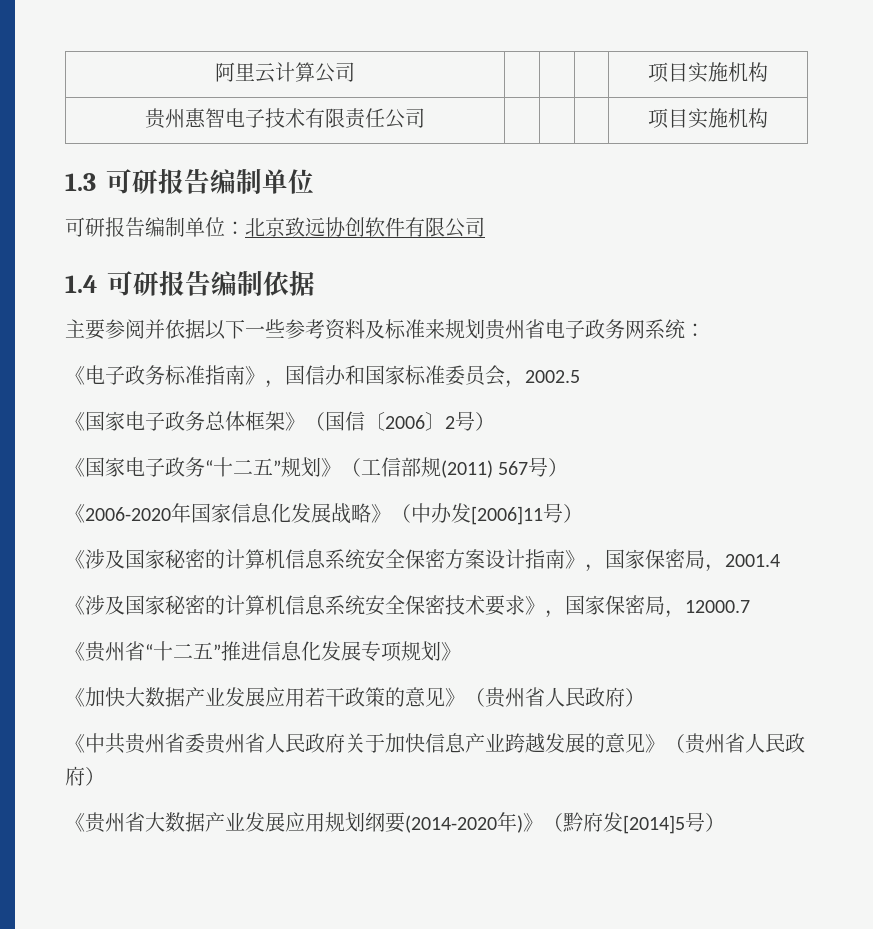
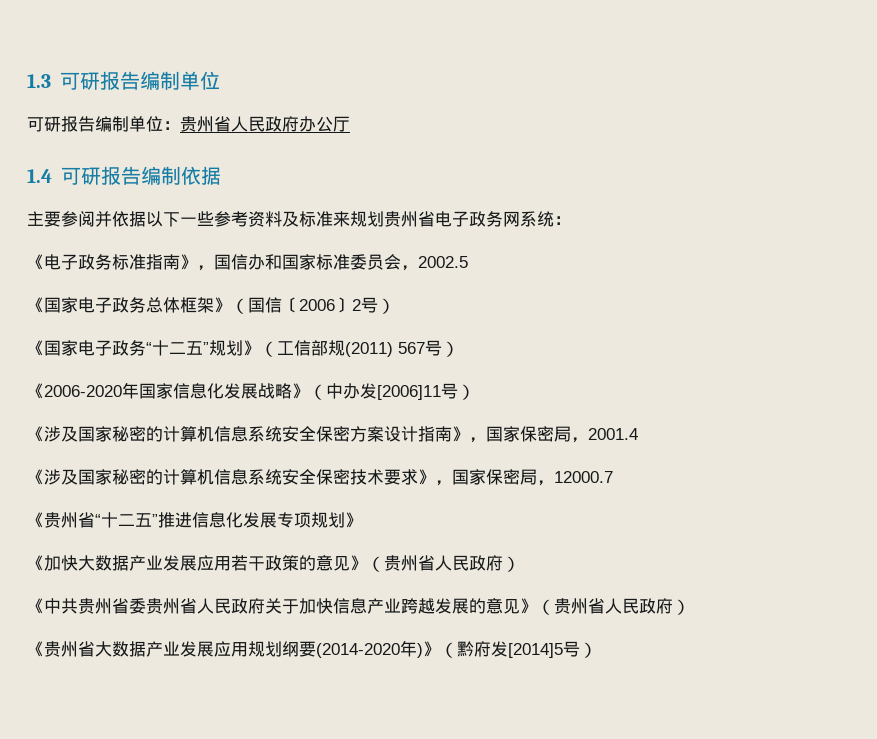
[215,62,355,83] [648,62,768,83] [145,108,425,129] [648,108,768,129] 阿里云计算公司 | | | | 项目实施机构 // 贵州惠智电子技术有限责任公司 | | | | 项目实施机构 // -> (27, 81) none
[245,217,485,238] 北京致远协创软件有限公司 -> [180,116,350,132] 贵州省人民政府办公厅

